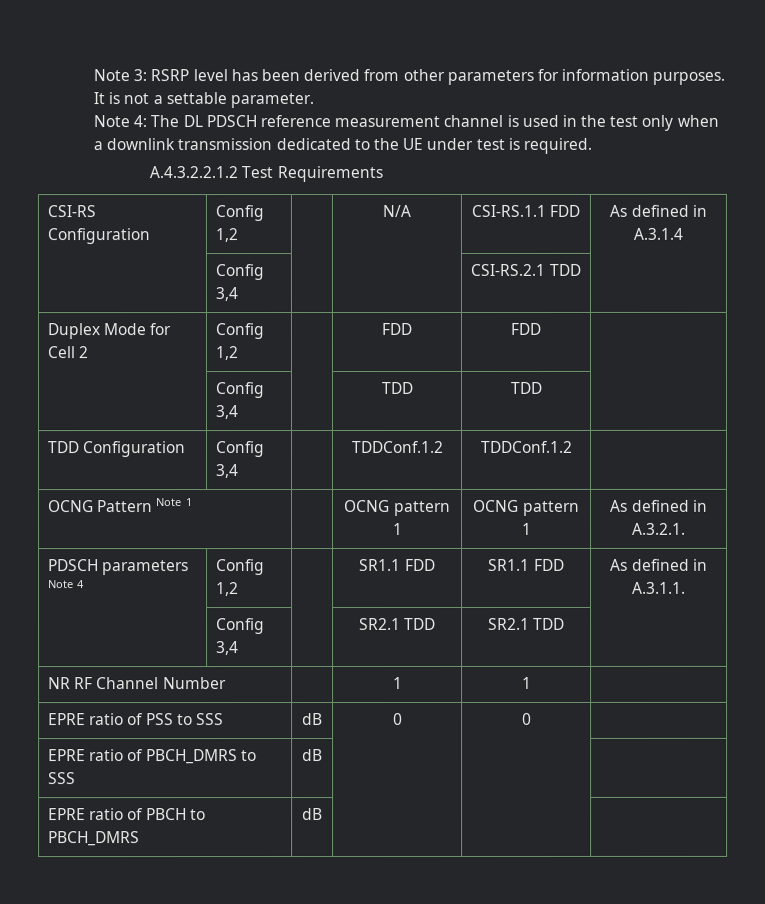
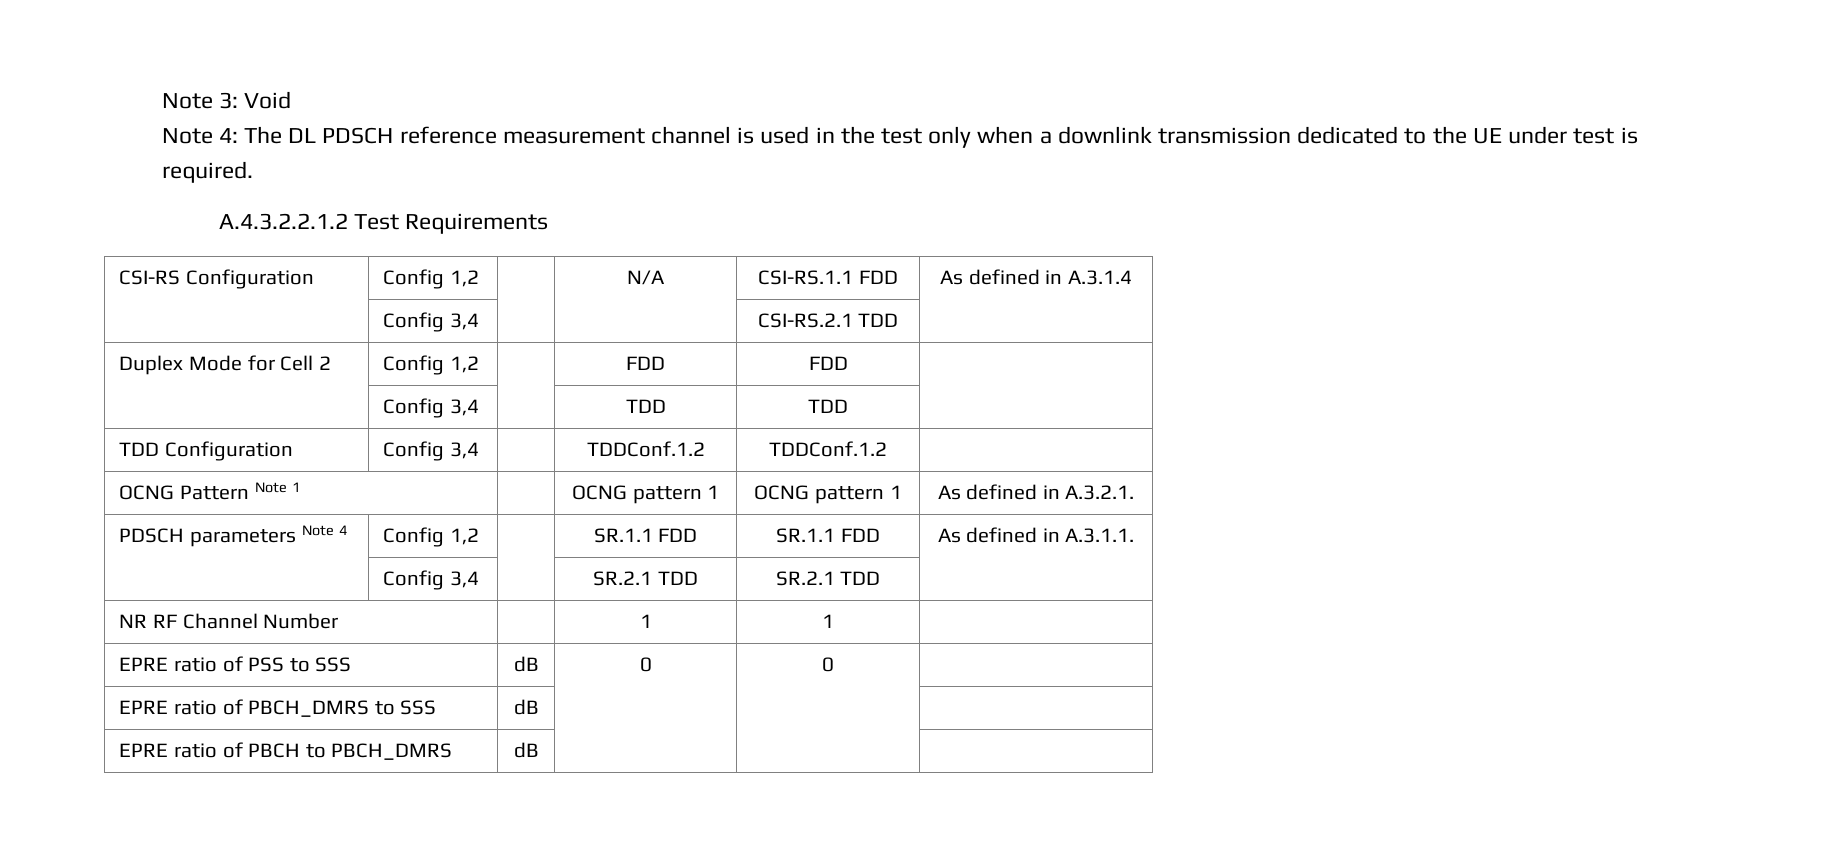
[150,68,726,85] [93,92,314,109] RSRP level has been derived from other parameters for information purposes. It is not a settable parameter. -> [243,91,291,109] Void
[359,558,436,572] [488,558,531,571] SR1.1 FDD | SR1.1 -> [593,528,698,543] [776,528,836,543] SR.1.1 FDD | SR.1.1
[358,617,437,631] [487,617,530,630] SR2.1 TDD | SR2.1 -> [593,571,698,586] [775,571,835,586] SR.2.1 TDD | SR.2.1

